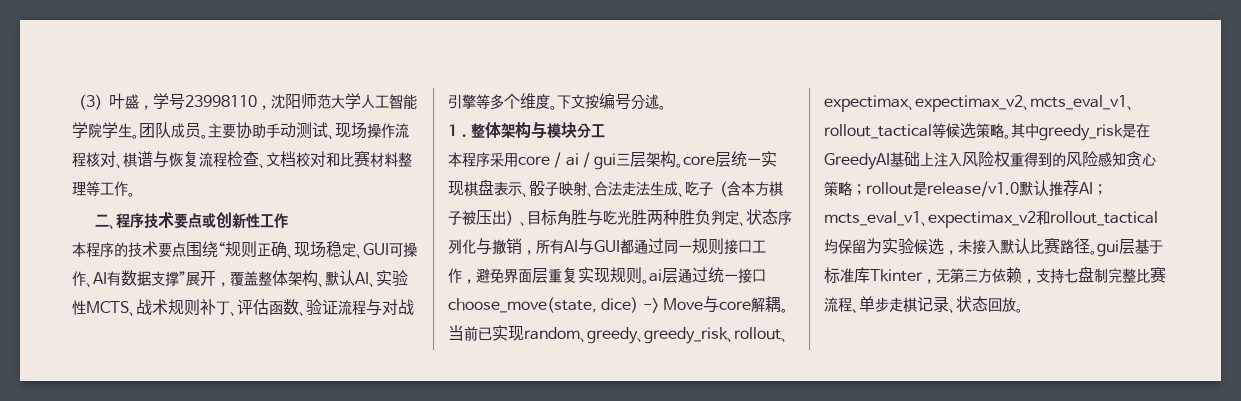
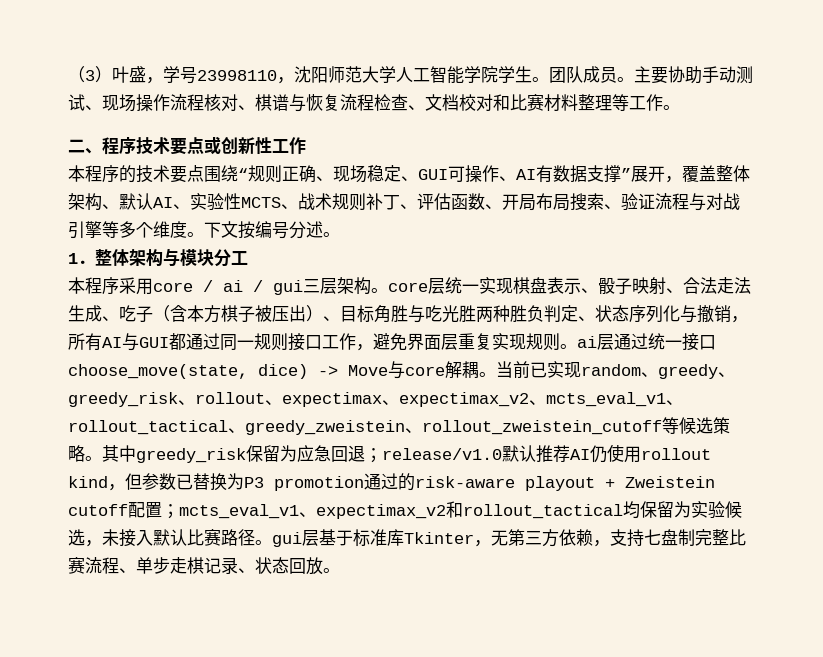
(306, 313) none -> [502,193,621,211] 开局布局搜索、
(932, 131) none -> [228,420,662,435] 、greedy_zweistein、rollout_zweistein_cutoff
[1122,123,1150,139] [824,151,1156,170] [824,180,1093,197] 是在GreedyAI基础上注入风险权重得到的风险感知贪心策略；rollout是release/v1.0默认推荐AI -> [246,444,711,463] [68,473,715,491] [68,502,162,518] 保留为应急回退；release/v1.0默认推荐AI仍使用rollout kind，但参数已替换为P3 promotion通过的risk-aware playout + Zweistein cutoff配置

